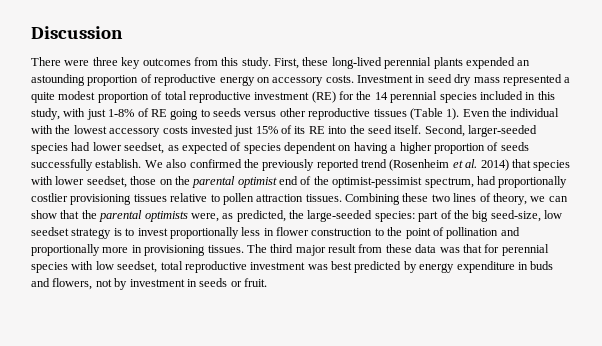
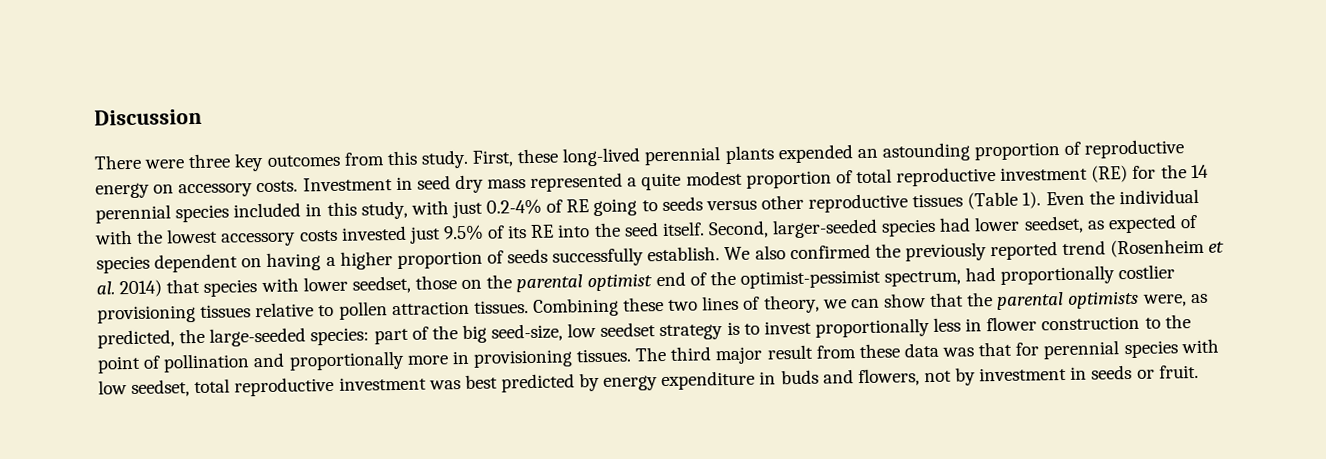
[108,109,135,117] 1-8% -> [486,198,543,215] 0.2-4%
[255,126,278,134] 15% -> [442,224,484,241] 9.5%

